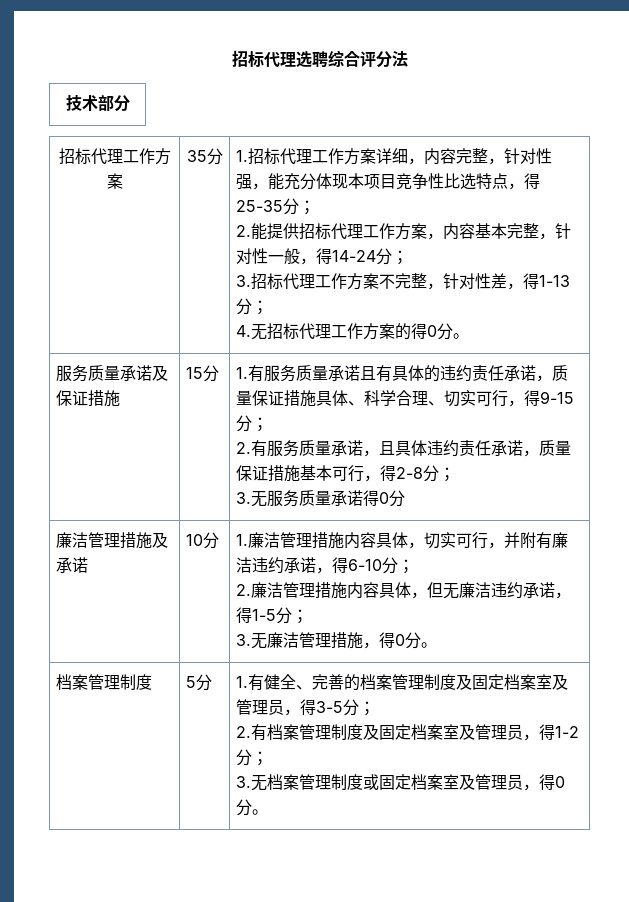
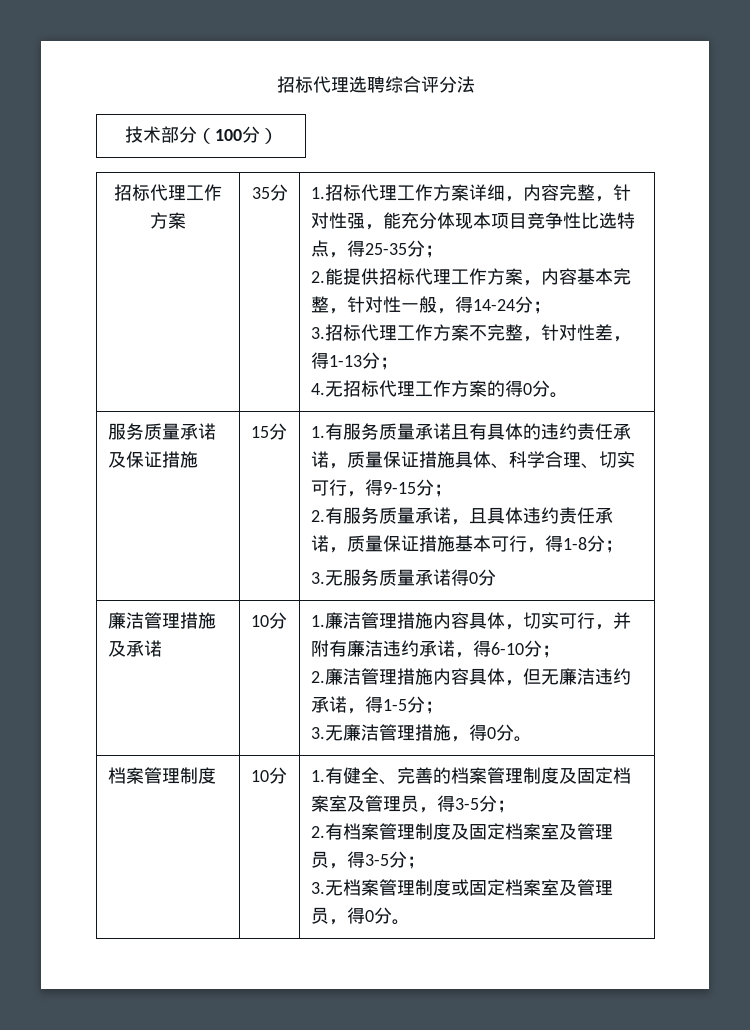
(130, 103) none -> [196,126,278,144] （100分）
[396,467,424,479] 2-8 -> [563,537,588,550] 1-8
[186,676,197,688] 5 -> [251,770,270,782] 10
[555,726,580,738] 1-2 -> [365,854,390,866] 3-5

